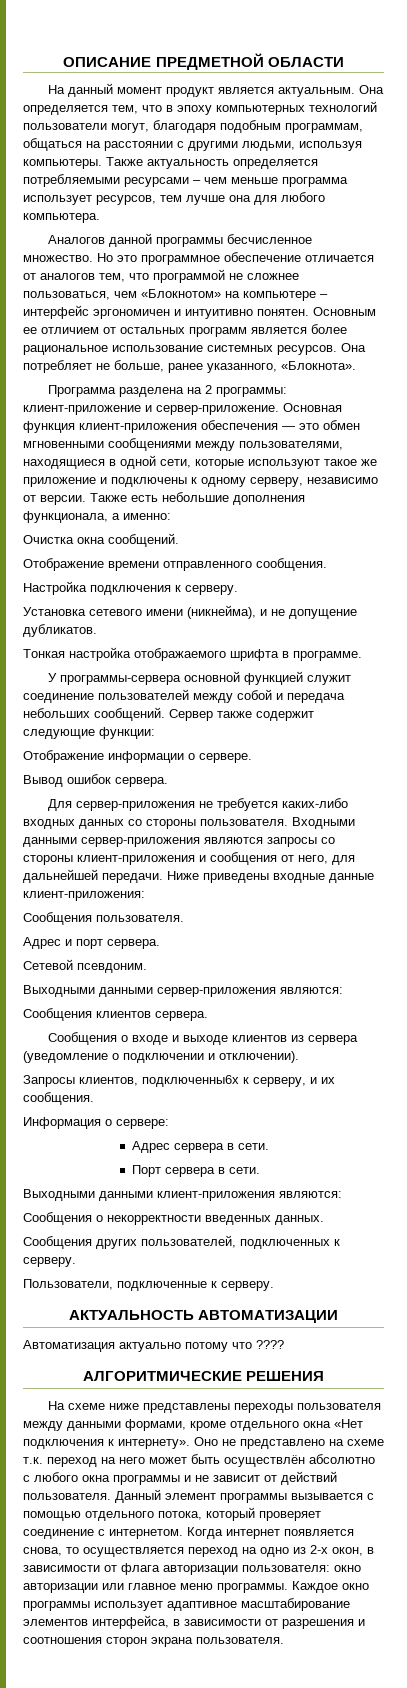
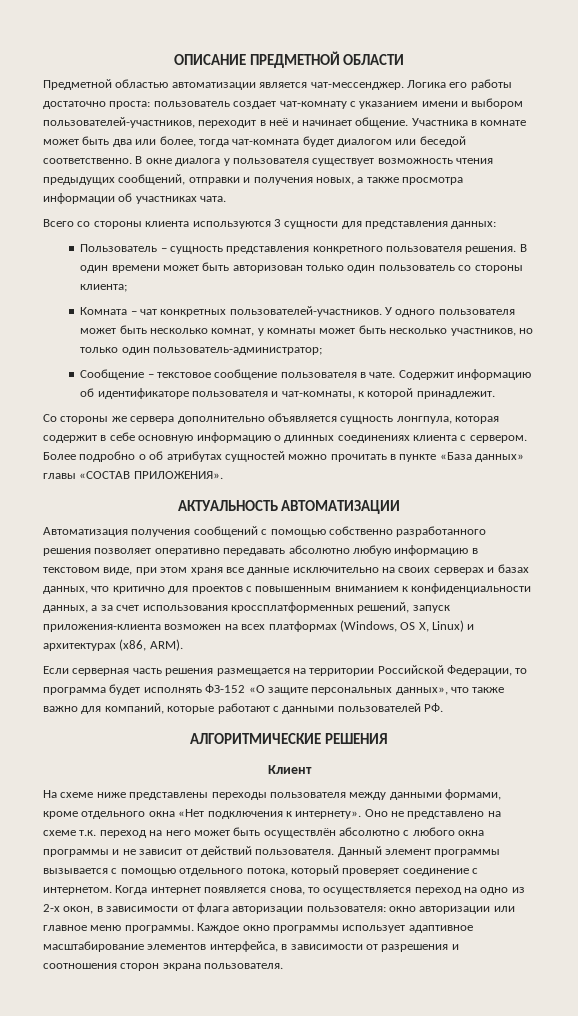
[48,83,385,97] [23,101,377,115] [23,120,363,133] [23,138,362,151] [23,157,318,169] [23,174,348,187] [23,192,325,205] [23,213,100,223] [48,233,313,247] [23,252,374,265] [23,269,299,283] [23,289,328,301] [23,305,376,319] [23,324,347,337] [23,343,366,355] [23,360,356,373] [48,385,288,397] [23,403,342,415] [23,420,360,433] [23,438,343,451] [23,455,377,469] [23,477,378,487] [23,492,305,505] [23,511,171,523] [23,533,179,547] [23,558,327,571] [23,581,238,595] [23,605,357,619] [23,624,97,637] [23,647,362,661] [48,671,352,685] [23,689,345,703] [23,707,314,721] [23,727,155,739] [23,750,252,763] [23,774,168,787] [48,798,349,811] [23,817,355,829] [23,837,335,847] [23,852,355,865] [23,869,374,883] [23,891,145,901] [23,912,184,925] [23,937,160,949] [23,959,147,973] [23,985,343,997] [23,1008,208,1021] [48,1032,359,1045] [23,1051,299,1063] [23,1075,335,1087] [23,1092,94,1105] [23,1117,169,1129] [131,1141,269,1153] [131,1165,260,1177] [23,1189,342,1201] [23,1212,324,1225] [23,1235,340,1249] [23,1257,76,1267] [23,1279,274,1291] [68,1310,339,1323] [23,1340,284,1352] На данный момент продукт является актуальным. Она определяется тем, что в эпоху компьютерных технологий пользователи могут, благодаря подобным программам, общаться на расстоянии с другими людьми, используя компьютеры. Также актуальность определяется потребляемыми ресурсами – чем меньше программа использует ресурсов, тем лучше она для любого компьютера. // Аналогов данной программы бесчисленное множество. Но это программное обеспечение отличается от аналогов тем, что программой не сложнее пользоваться, чем «Блокнотом» на компьютере – интерфейс эргономичен и интуитивно понятен. Основным ее отличием от остальных программ является более рациональное использование системных ресурсов. Она потребляет не больше, ранее указанного, «Блокнота». // Программа разделена на 2 программы: клиент-приложение и сервер-приложение. Основная функция клиент-приложения обеспечения — это обмен мгновенными сообщениями между пользователями, находящиеся в одной сети, которые используют такое же приложение и подключены к одному серверу, независимо от версии. Также есть небольшие дополнения функционала, а именно: // Очистка окна сообщений. // Отображение времени отправленного сообщения. // Настройка подключения к серверу. // Установка сетевого имени (никнейма), и не допущение дубликатов. // Тонкая настройка отображаемого шрифта в программе. // У программы-сервера основной функцией служит соединение пользователей между собой и передача небольших сообщений. Сервер также содержит следующие функции: // Отображение информации о сервере. // Вывод ошибок сервера. // Для сервер-приложения не требуется каких-либо входных данных со стороны пользователя. Входными данными сервер-приложения являются запросы со стороны клиент-приложения и сообщения от него, для дальнейшей передачи. Ниже приведены входные данные клиент-приложения: // Сообщения пользователя. // Адрес и порт сервера. // Сетевой псевдоним. // Выходными данными сервер-приложения являются: // Сообщения клиентов сервера. // Сообщения о входе и выходе клиентов из сервера (уведомление о подключении и отключении). // Запросы клиентов, подключенны6х к серверу, и их сообщения. // Информация о сервере: // Адрес сервера в сети. // Порт сервера в сети. // Выходными данными клиент-приложения являются: // Сообщения о некорректности введенных данных. // Сообщения других пользователей, подключенных к серверу. // Пользователи, подключенные к серверу. // АКТУАЛЬНОСТЬ АВТОМАТИЗАЦИИ // Автоматизация актуально потому что ???? -> [43,79,512,90] [43,98,524,109] [43,117,527,128] [43,136,466,147] [43,156,493,166] [43,174,463,185] [43,193,227,204] [43,219,497,229] [80,244,527,254] [80,262,523,273] [80,284,128,292] [80,306,515,317] [80,325,533,336] [80,347,322,355] [80,369,532,380] [80,388,495,399] [43,413,499,424] [43,432,527,443] [43,451,525,462] [43,471,223,479] [177,500,401,514] [43,526,487,537] [43,545,478,556] [43,564,529,575] [43,583,532,594] [43,602,450,613] [43,620,475,632] [43,639,183,651] [43,665,528,676] [43,684,505,695] [43,703,443,714] Предметной областью автоматизации является чат-мессенджер. Логика его работы достаточно проста: пользователь создает чат-комнату с указанием имени и выбором пользователей-участников, переходит в неё и начинает общение. Участника в комнате может быть два или более, тогда чат-комната будет диалогом или беседой соответственно. В окне диалога у пользователя существует возможность чтения предыдущих сообщений, отправки и получения новых, а также просмотра информации об участниках чата. // Всего со стороны клиента используются 3 сущности для представления данных: // Пользователь – сущность представления конкретного пользователя решения. В один времени может быть авторизован только один пользователь со стороны клиента; // Комната – чат конкретных пользователей-участников. У одного пользователя может быть несколько комнат, у комнаты может быть несколько участников, но только один пользователь-администратор; // Сообщение – текстовое сообщение пользователя в чате. Содержит информацию об идентификаторе пользователя и чат-комнаты, к которой принадлежит. // Со стороны же сервера дополнительно объявляется сущность лонгпула, которая содержит в себе основную информацию о длинных соединениях клиента с сервером. Более подробно о об атрибутах сущностей можно прочитать в пункте «База данных» главы «СОСТАВ ПРИЛОЖЕНИЯ». // АКТУАЛЬНОСТЬ АВТОМАТИЗАЦИИ // Автоматизация получения сообщений с помощью собственно разработанного решения позволяет оперативно передавать абсолютно любую информацию в текстовом виде, при этом храня все данные исключительно на своих серверах и базах данных, что критично для проектов с повышенным вниманием к конфиденциальности данных, а за счет использования кроссплатформенных решений, запуск приложения-клиента возможен на всех платформах (Windows, OS X, Linux) и архитектурах (x86, ARM). // Если серверная часть решения размещается на территории Российской Федерации, то программа будет исполнять ФЗ-152 «О защите персональных данных», что также важно для компаний, которые работают с данными пользователей РФ.
(325, 1376) none -> [267,765,312,774] // Клиент

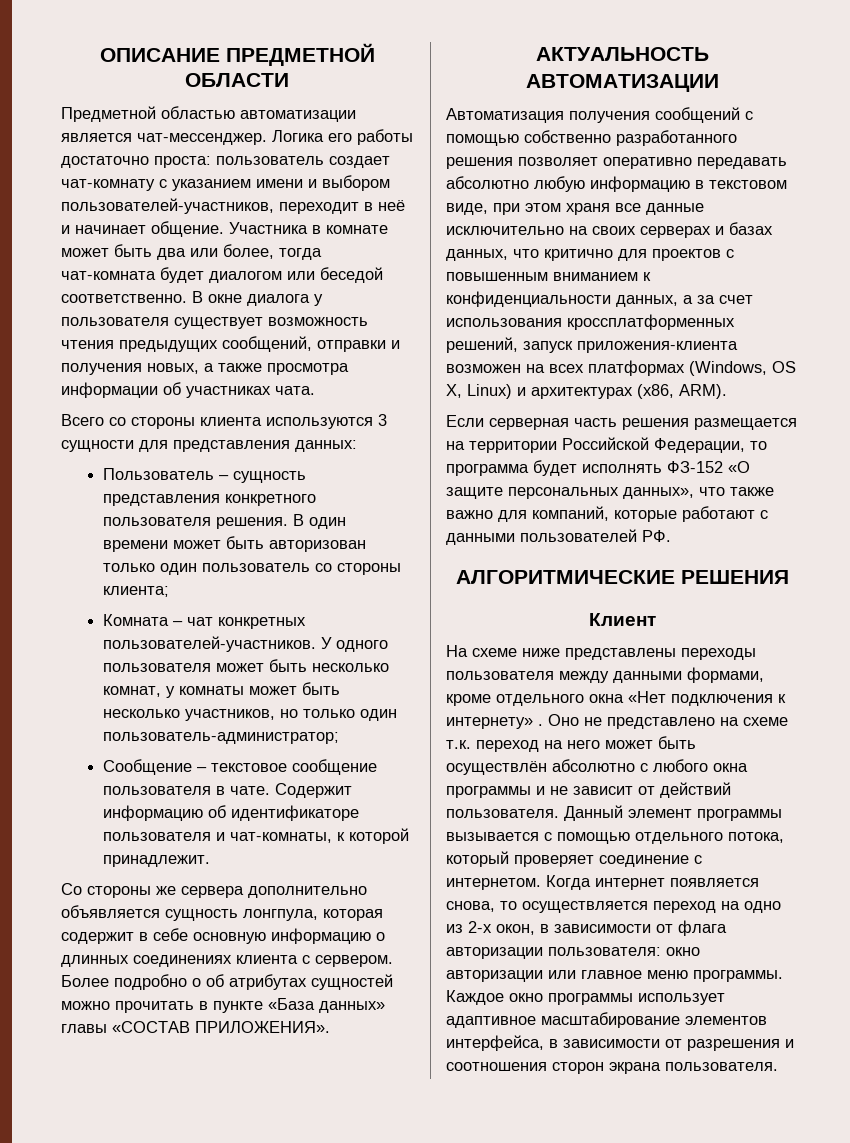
[295,811,362,819] интернету». -> [446,717,543,729] интернету» .

